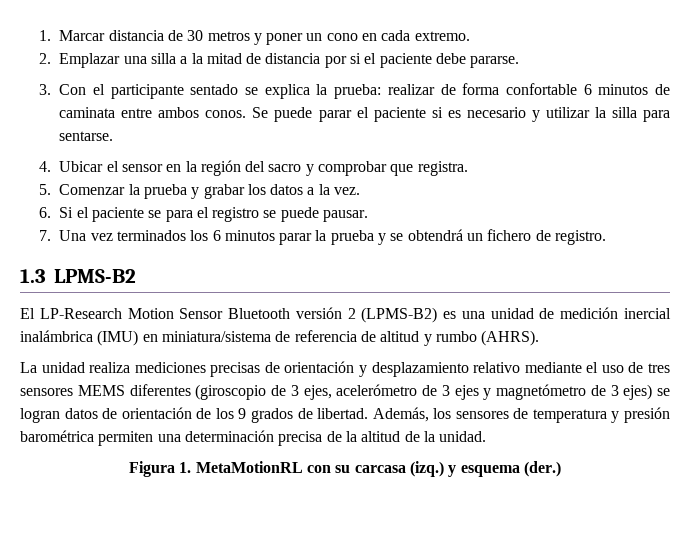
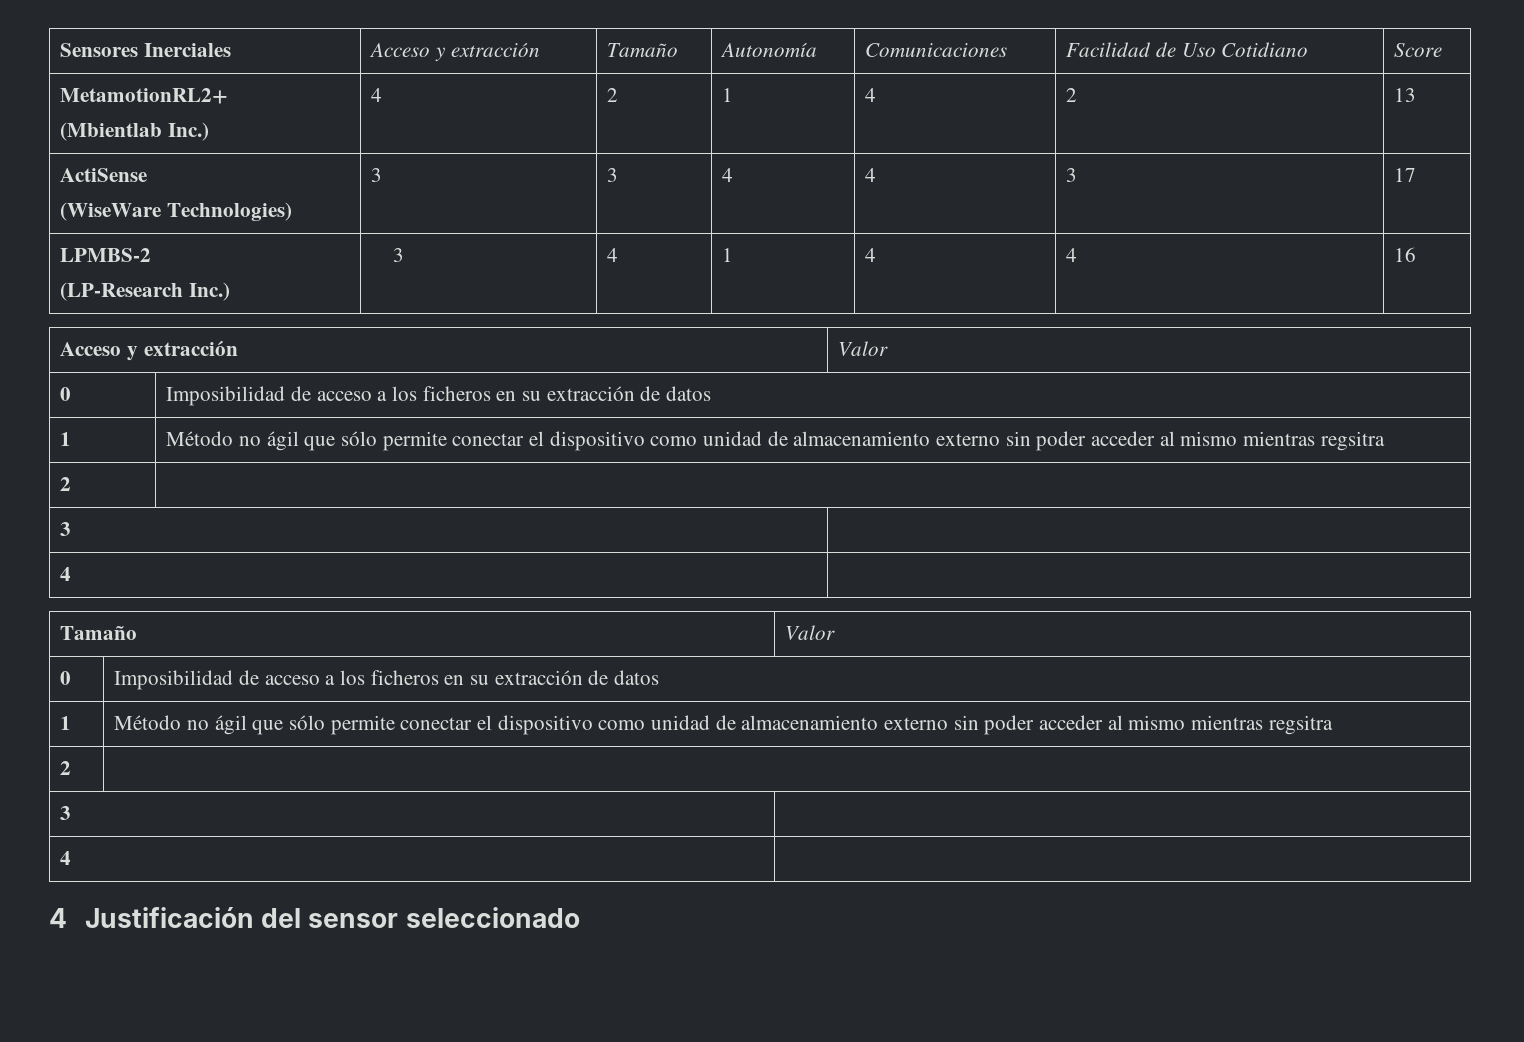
[39,30,470,45] [39,53,520,68] [39,83,670,99] [59,107,671,122] [59,131,114,141] [39,160,468,176] [39,184,361,199] [39,207,369,222] [39,229,607,245] [20,269,136,283] [20,307,671,323] [20,330,540,346] [20,361,670,377] [20,384,670,400] [20,407,670,423] [20,430,487,446] [129,461,561,477] 1. Marcar distancia de 30 metros y poner un cono en cada extremo. // 2. Emplazar una silla a la mitad de distancia por si el paciente debe pararse. // 3. Con el participante sentado se explica la prueba: realizar de forma confortable 6 minutos de caminata entre ambos conos. Se puede parar el paciente si es necesario y utilizar la silla para sentarse. // 4. Ubicar el sensor en la región del sacro y comprobar que registra. // 5. Comenzar la prueba y grabar los datos a la vez. // 6. Si el paciente se para el registro se puede pausar. // 7. Una vez terminados los 6 minutos parar la prueba y se obtendrá un fichero de registro. // 1.3 LPMS-B2 // El LP-Research Motion Sensor Bluetooth versión 2 (LPMS-B2) es una unidad de medición inercial inalámbrica (IMU) en miniatura/sistema de referencia de altitud y rumbo (AHRS). // La unidad realiza mediciones precisas de orientación y desplazamiento relativo mediante el uso de tres sensores MEMS diferentes (giroscopio de 3 ejes, acelerómetro de 3 ejes y magnetómetro de 3 ejes) se logran datos de orientación de los 9 grados de libertad. Además, los sensores de temperatura y presión barométrica permiten una determinación precisa de la altitud de la unidad. // Figura 1. MetaMotionRL con su carcasa (izq.) y esquema (der.) -> [60,43,231,57] [369,43,540,62] [607,43,679,57] [720,43,818,57] [865,43,1008,57] [1066,42,1309,57] [1394,43,1443,57] [60,88,229,104] [60,122,209,141] [371,88,383,102] [607,88,619,102] [722,88,734,102] [865,88,877,102] [1066,88,1078,102] [1394,88,1417,102] [60,168,148,182] [60,202,292,221] [371,168,383,182] [607,168,619,182] [722,168,734,182] [865,168,877,182] [1066,168,1078,182] [1394,168,1417,182] [60,248,152,262] [60,282,230,301] [392,248,404,262] [607,248,619,262] [722,248,734,262] [865,248,877,262] [1066,248,1078,262] [1394,247,1417,262] [60,340,238,361] [838,341,889,356] [60,387,72,401] [166,386,711,406] [60,432,72,446] [166,431,1385,451] [60,477,72,491] [60,522,72,536] [60,567,72,581] [60,626,138,640] [785,625,836,640] [60,671,72,685] [114,670,659,690] [60,716,72,730] [114,715,1333,735] [60,761,72,775] [60,806,72,820] [60,851,72,865] [49,907,580,928] Sensores Inerciales | Acceso y extracción | Tamaño | Autonomía | Comunicaciones | Facilidad de Uso Cotidiano | Score // MetamotionRL2+ // (Mbientlab Inc.) | 4 | 2 | 1 | 4 | 2 | 13 // ActiSense // (WiseWare Technologies) | 3 | 3 | 4 | 4 | 3 | 17 // LPMBS-2 // (LP-Research Inc.) | 3 | 4 | 1 | 4 | 4 | 16 // Acceso y extracción | Valor // 0 | Imposibilidad de acceso a los ficheros en su extracción de datos // 1 | Método no ágil que sólo permite conectar el dispositivo como unidad de almacenamiento externo sin poder acceder al mismo mientras regsitra // 2 | // 3 | // 4 | // Tamaño | Valor // 0 | Imposibilidad de acceso a los ficheros en su extracción de datos // 1 | Método no ágil que sólo permite conectar el dispositivo como unidad de almacenamiento externo sin poder acceder al mismo mientras regsitra // 2 | // 3 | // 4 | // 4 Justificación del sensor seleccionado

